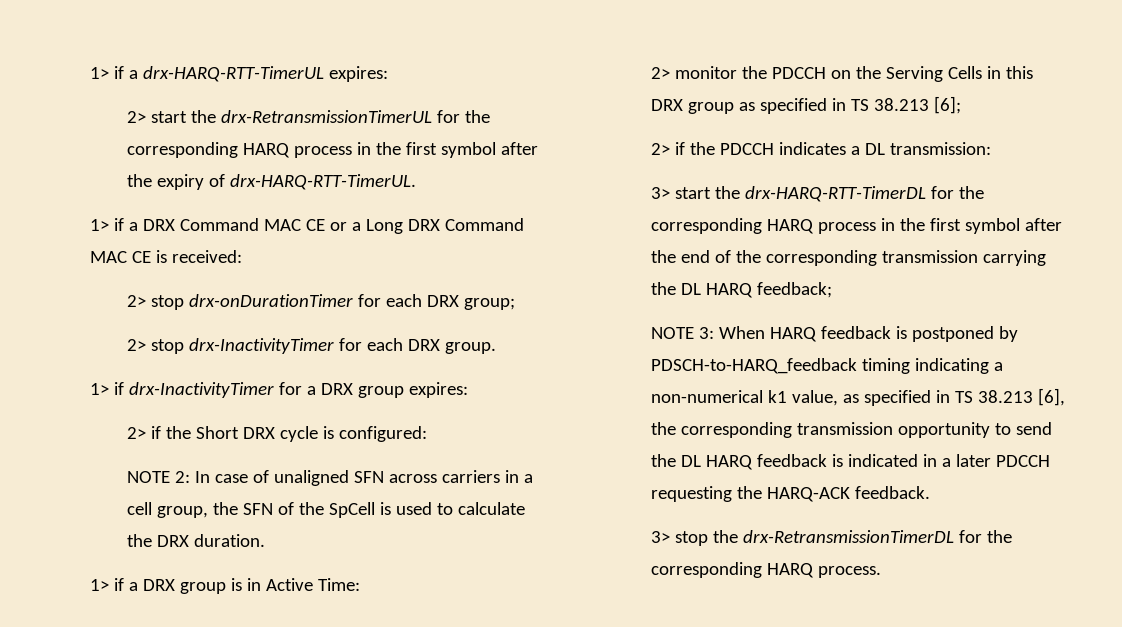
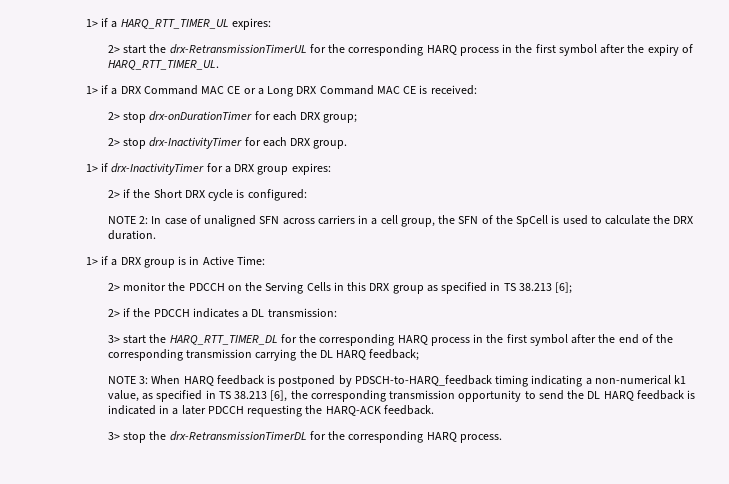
[90,66,325,82] 1> if a drx-HARQ-RTT-TimerUL -> [85,18,229,29] 1> if a HARQ_RTT_TIMER_UL
[229,174,416,190] drx-HARQ-RTT-TimerUL. -> [107,60,219,70] HARQ_RTT_TIMER_UL.
[744,186,926,202] drx-HARQ-RTT-TimerDL -> [169,335,278,345] HARQ_RTT_TIMER_DL

